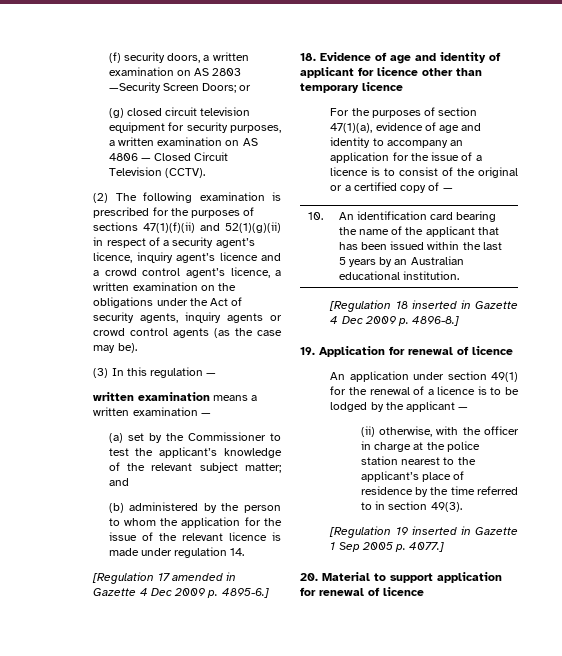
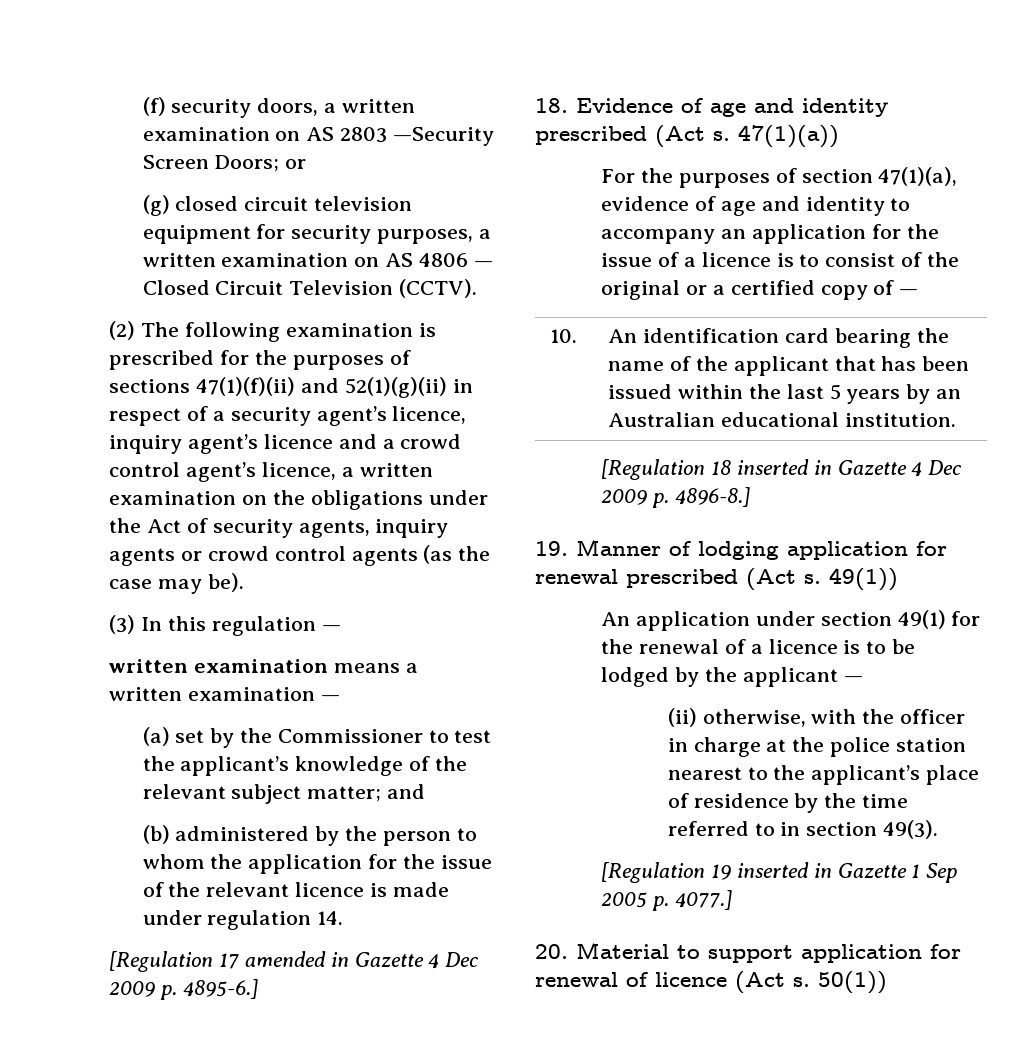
[489,52,501,61] [300,67,482,78] [300,82,403,93] of applicant for licence other than temporary licence -> [535,125,839,148] prescribed (Act s. 47(1)(a))
[319,346,513,357] Application for renewal of licence -> [576,539,947,560] [535,568,898,591] Manner of lodging application for renewal prescribed (Act s. 49(1))
(424, 591) none -> [735,971,887,994] (Act s. 50(1))

